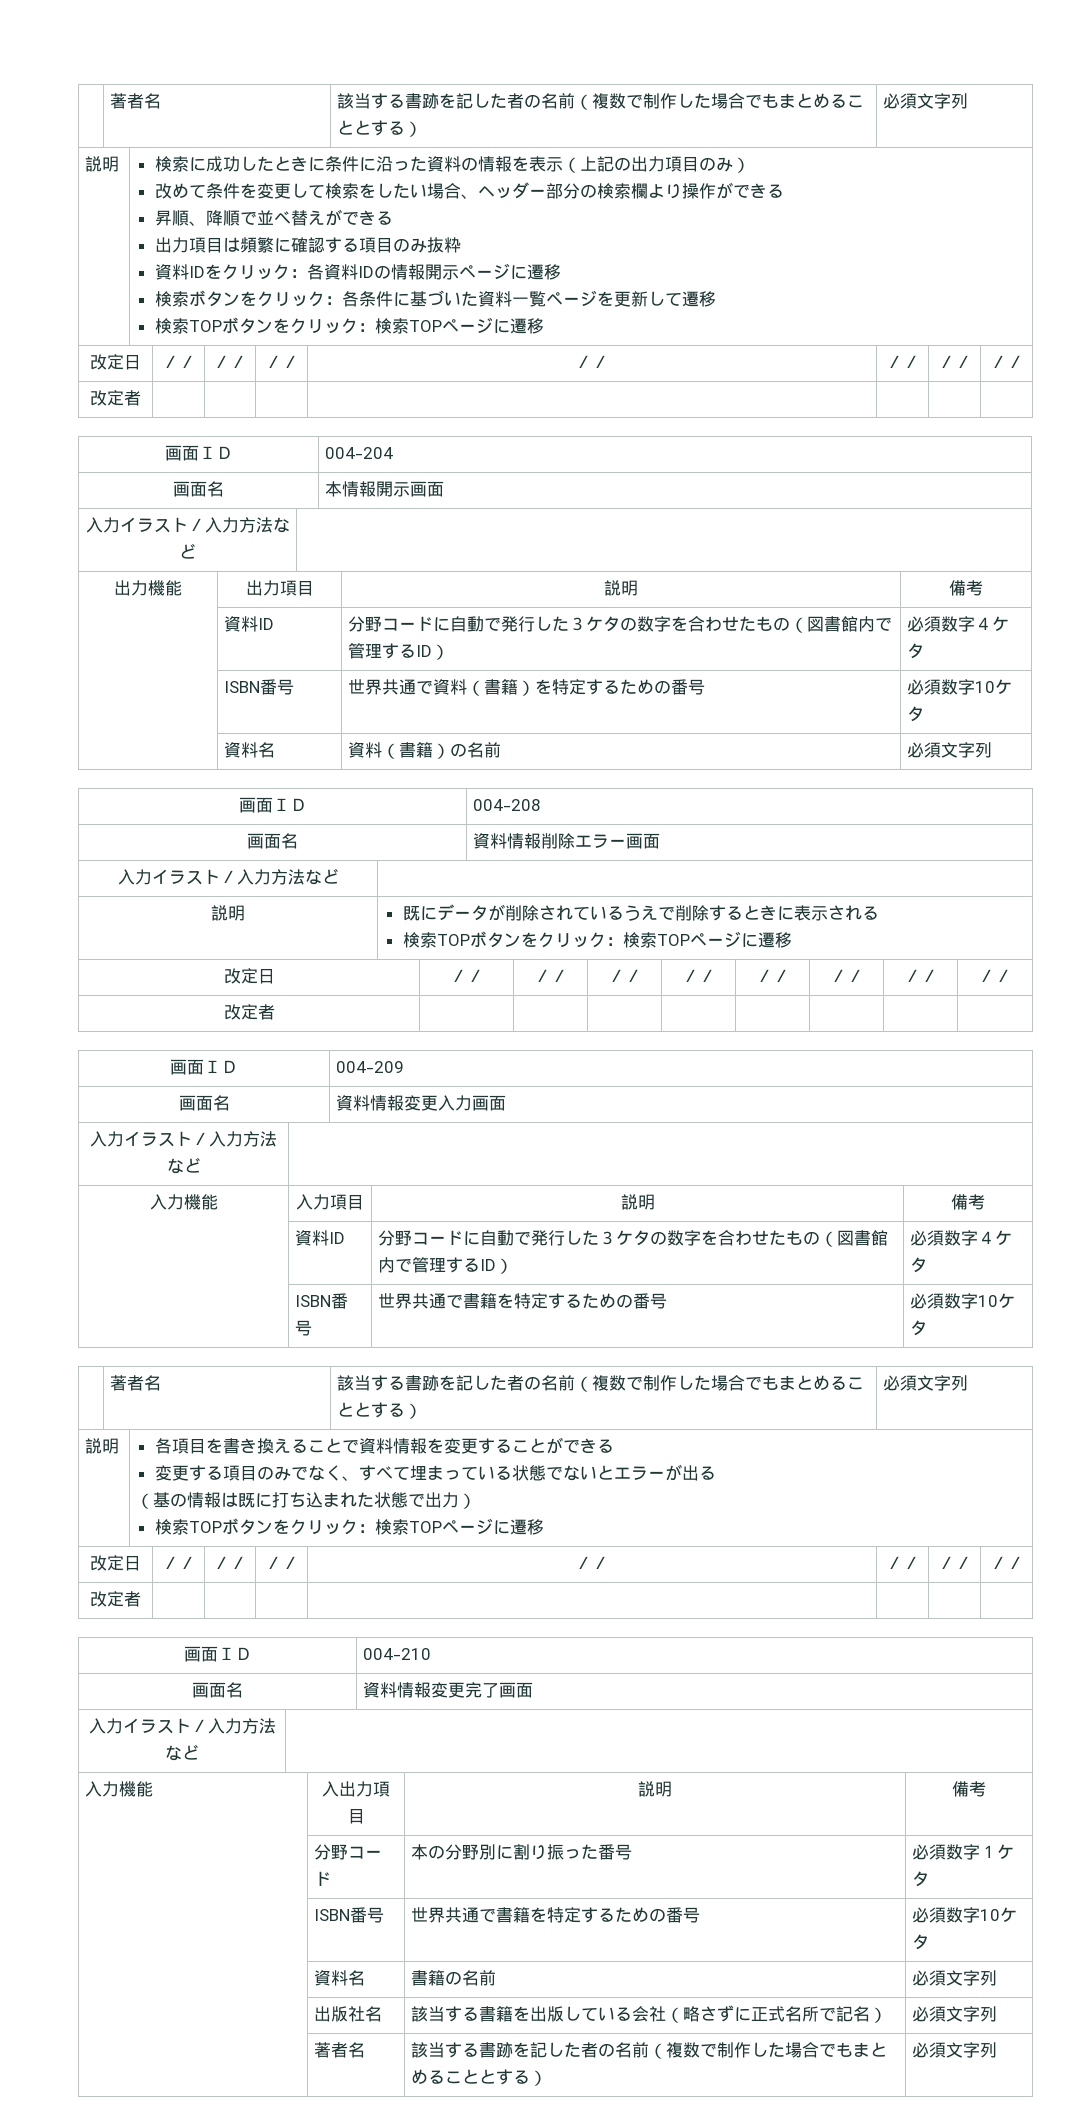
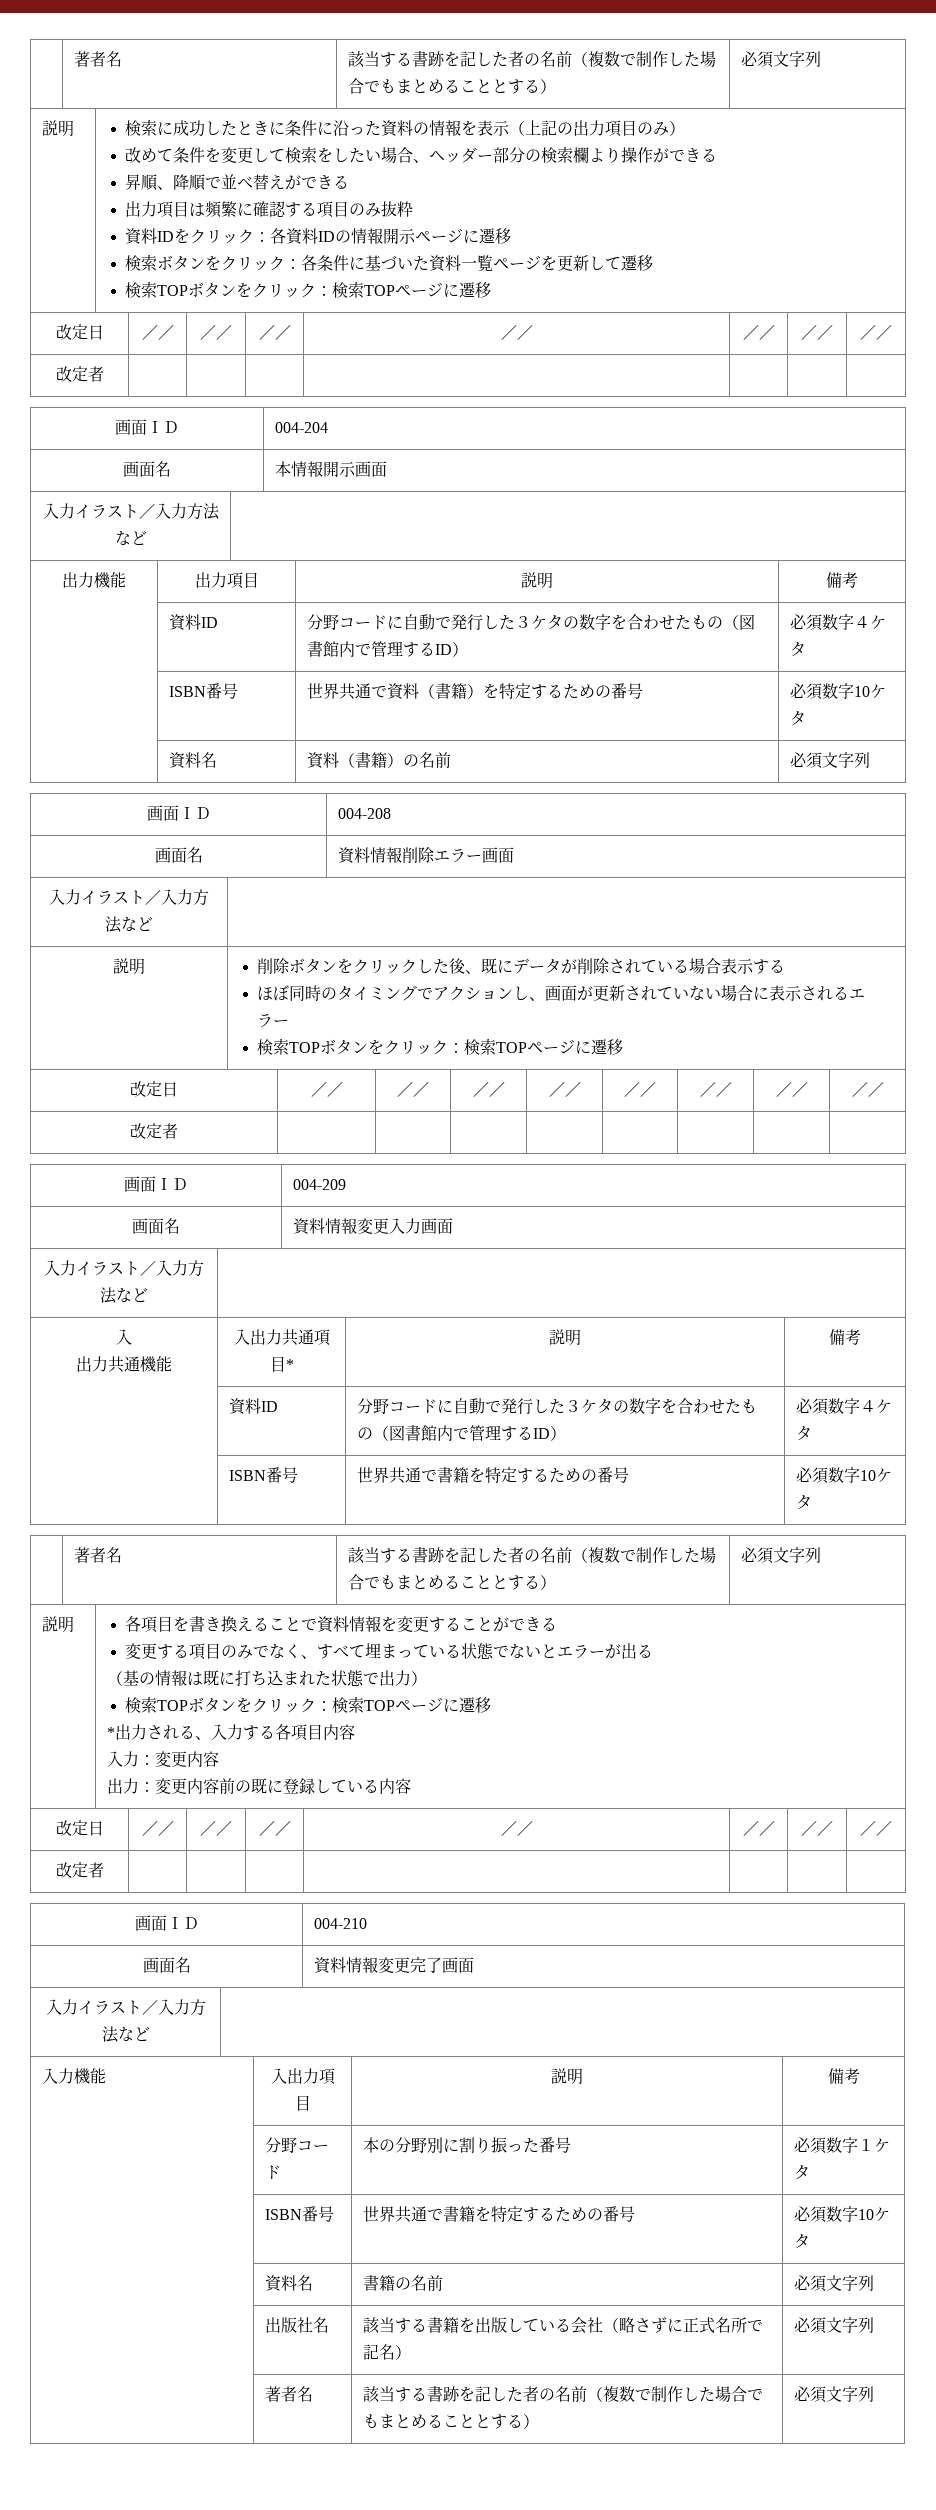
(245, 913) none -> [256,958,481,974] 削除ボタンをクリックした後、
[623,905,777,921] うえで削除するとき -> [688,958,785,974] [256,985,753,1001] 場合表示する // ほぼ同時のタイミングでアクションし、画面が更新されていない場合
(879, 913) none -> [848,988,865,999] [256,1014,289,1028] エラー
[166,1194,218,1210] [296,1194,364,1210] 力機能 | 入力項目 -> [76,1356,172,1373] [233,1329,330,1346] [269,1356,294,1372] // 出力共通機能 | 入出力共通項目*
(544, 1527) none -> [107,1724,356,1741] [107,1751,220,1767] [107,1778,412,1794] // *出力される、入力する各項目内容 // 入力：変更内容 // 出力：変更内容前の既に登録している内容

